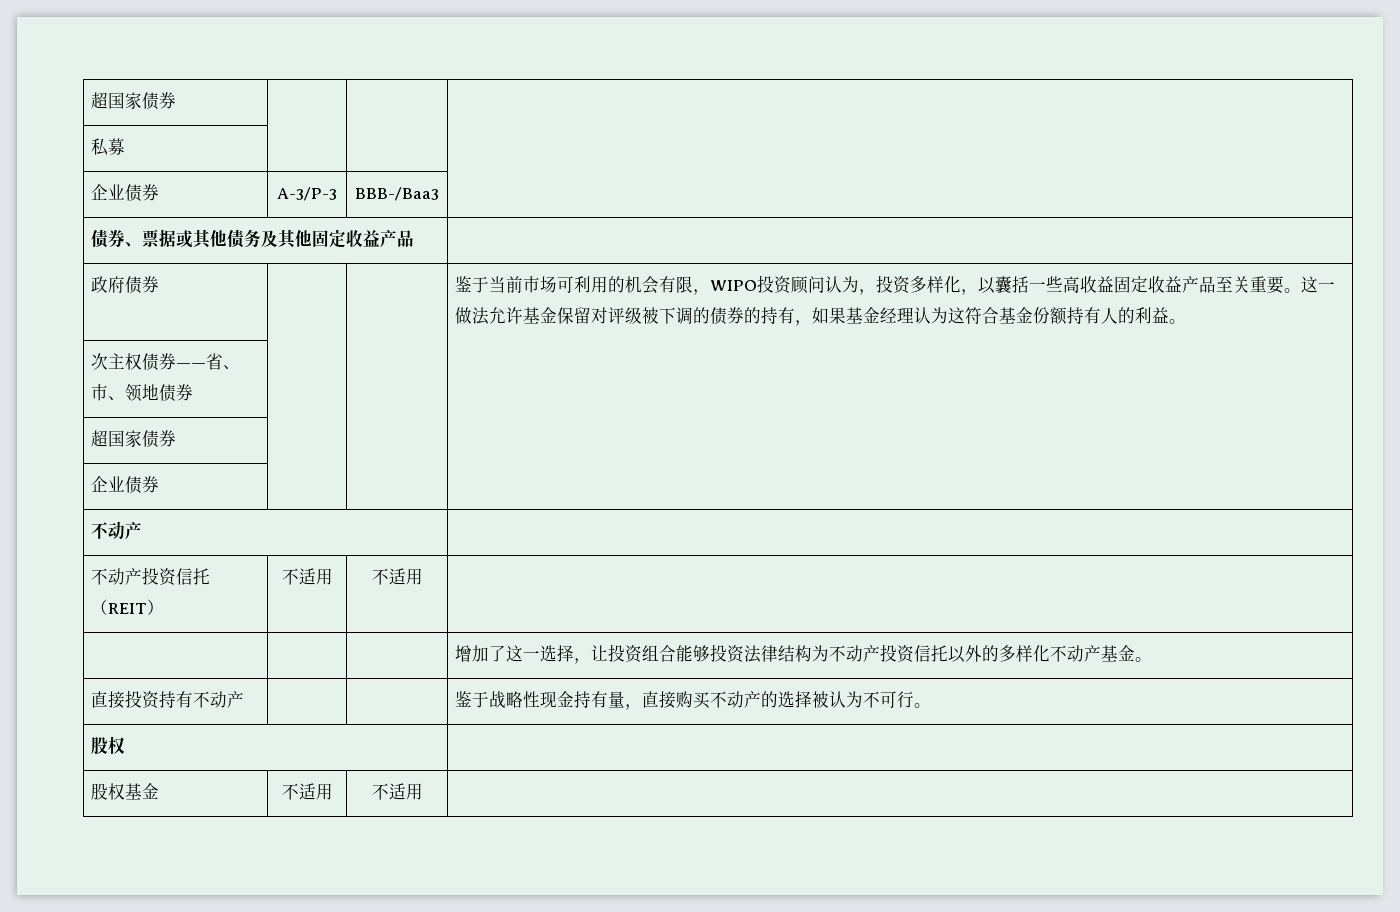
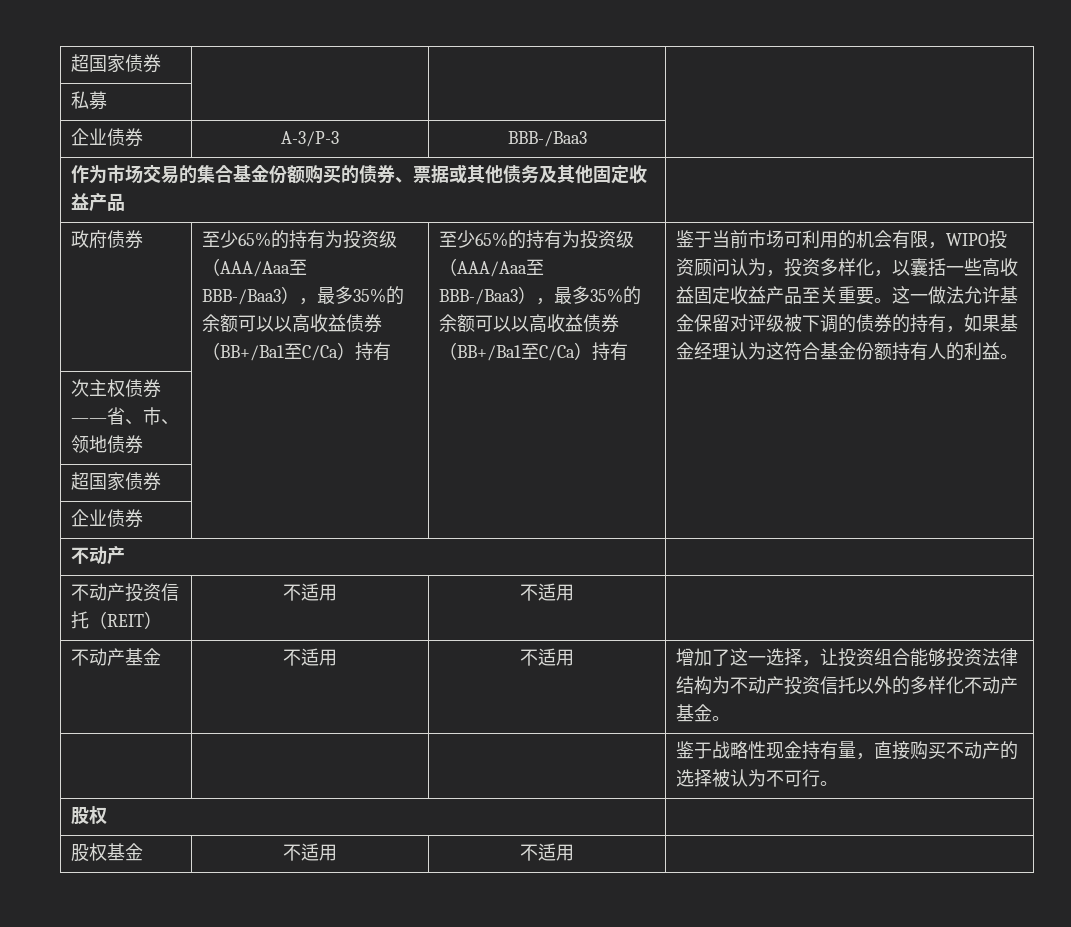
(439, 194) none -> [71,165,360,184] 作为市场交易的集合基金份额购买的
(160, 284) | -> [202,230,398,249] [202,258,308,277] [202,286,405,305] [202,314,383,333] [202,342,392,361] [439,230,635,249] [439,258,545,277] [439,286,642,305] [439,314,620,333] [439,342,629,361] 至少65%的持有为投资级（AAA/Aaa至BBB-/Baa3），最多35%的余额可以以高收益债券（BB+/Ba1至C/Ca）持有 | 至少65%的持有为投资级（AAA/Aaa至BBB-/Baa3），最多35%的余额可以以高收益债券（BB+/Ba1至C/Ca）持有
(423, 576) | | -> [71,648,162,666] [283,648,337,666] [520,648,574,666] 不动产基金 | 不适用 | 不适用
[91,690,245,709] 直接投资持有不动产 -> (731, 718) none

